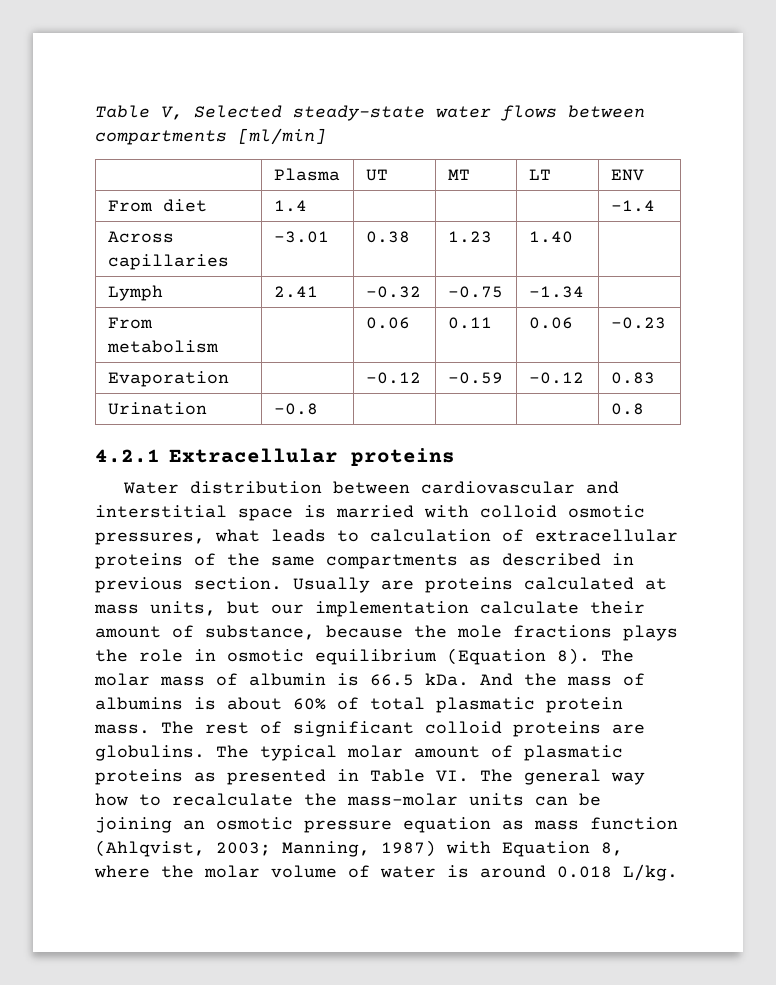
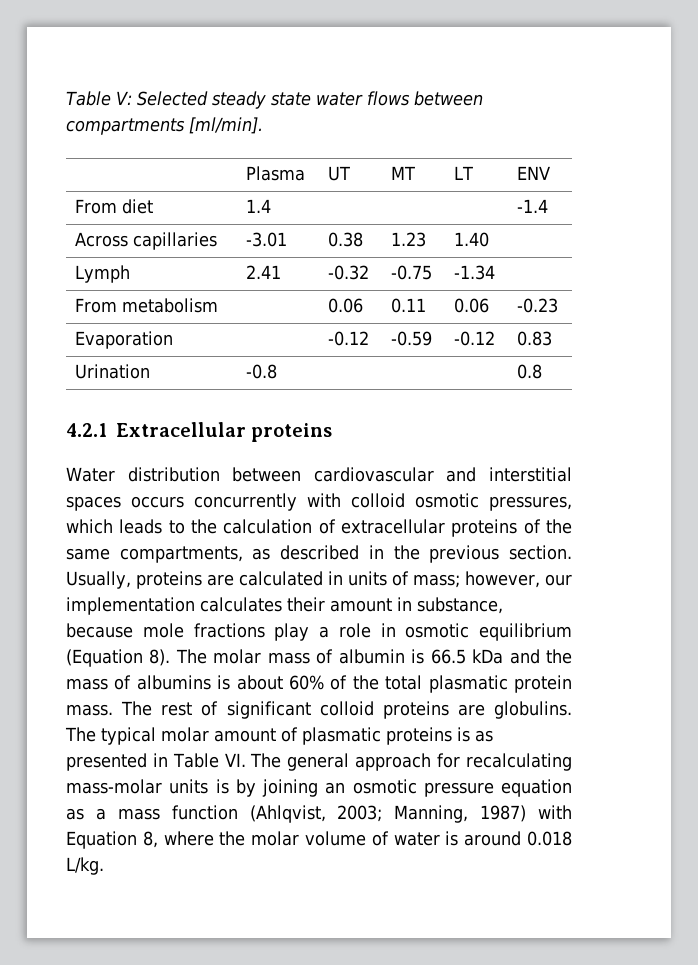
[95,105,425,121] Table V, Selected steady-state -> [66,91,311,109] Table V: Selected steady state
[238,128,326,145] [ml/min] -> [189,117,263,134] [ml/min].
[238,505,414,521] space is married -> [66,493,297,511] spaces occurs concurrently
[215,529,260,542] what -> [66,519,113,534] which
(359, 536) none -> [191,519,217,534] the
[326,554,458,569] compartments -> [119,546,243,563] compartments,
(634, 559) none -> [393,545,420,560] the
[293,577,667,593] [94,601,260,616] Usually are proteins calculated at mass units, but -> [66,571,540,589] Usually, proteins are calculated in units of mass; however,
[480,601,579,614] calculate -> [200,597,282,612] calculates
[172,625,194,638] of -> [397,597,412,611] in
[414,625,447,638] the -> (133, 630) none
[623,625,678,641] [95,649,128,662] plays the -> [274,623,329,641] play a
[425,673,513,686] kDa. And -> [472,649,540,664] kDa and
(359, 703) none -> [352,675,379,690] the
(183, 777) none -> [457,727,470,742] is
[611,772,645,785] [95,793,601,806] way how to recalculate the mass-molar units can be -> [355,753,572,771] [66,779,256,797] approach for recalculating mass-molar units is by
(524, 825) none -> [95,808,106,820] a

